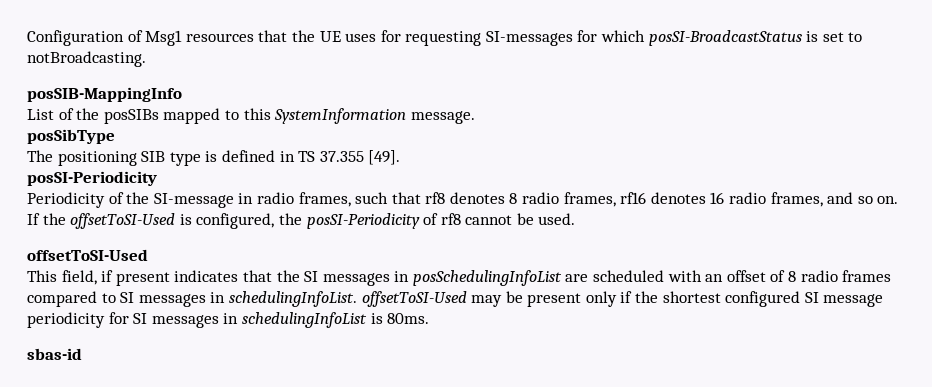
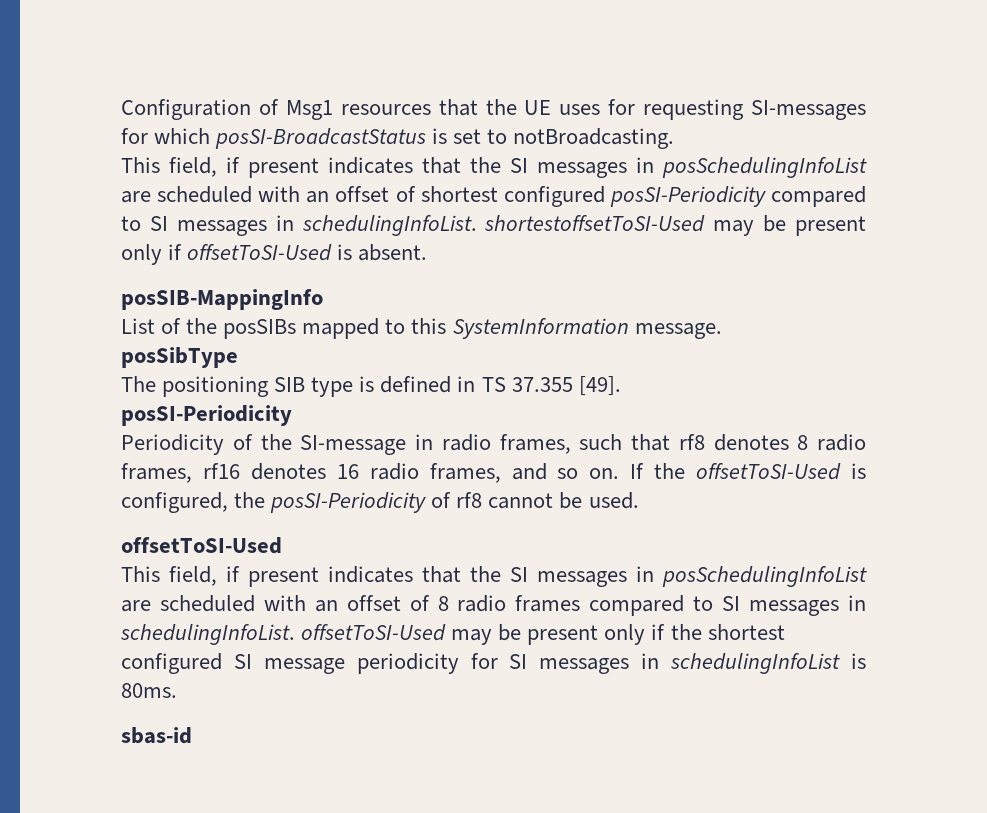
(146, 59) none -> [121,157,867,178] [121,186,867,207] [121,215,866,236] [121,244,428,265] // This field, if present indicates that the SI messages in posSchedulingInfoList are scheduled with an offset of shortest configured posSI-Periodicity compared to SI messages in schedulingInfoList. shortestoffsetToSI-Used may be present only if offsetToSI-Used is absent.

